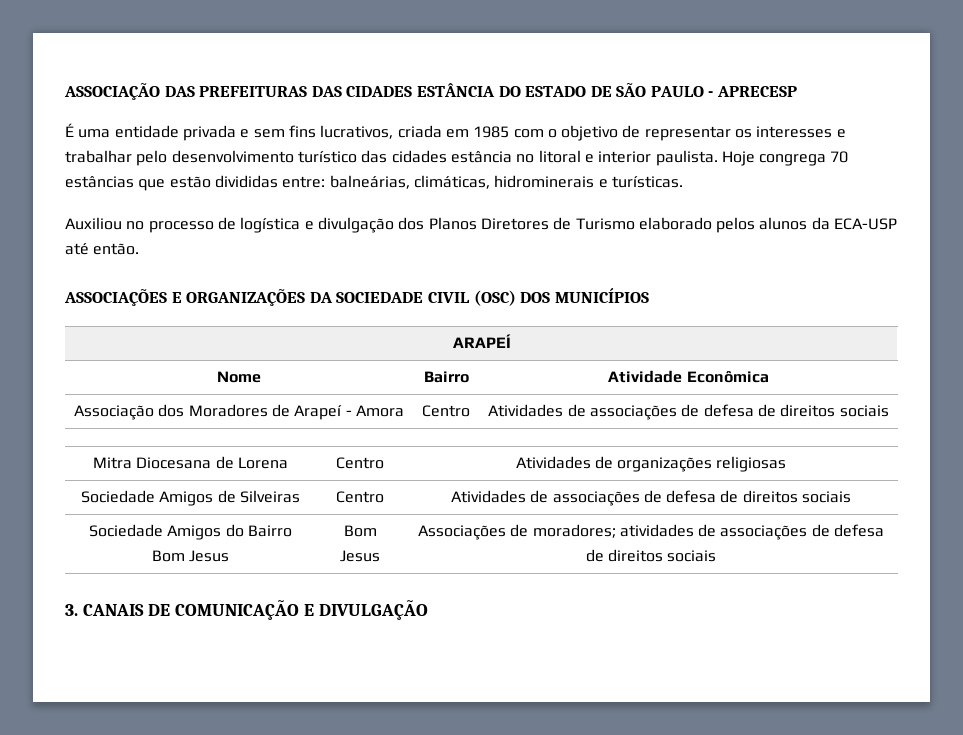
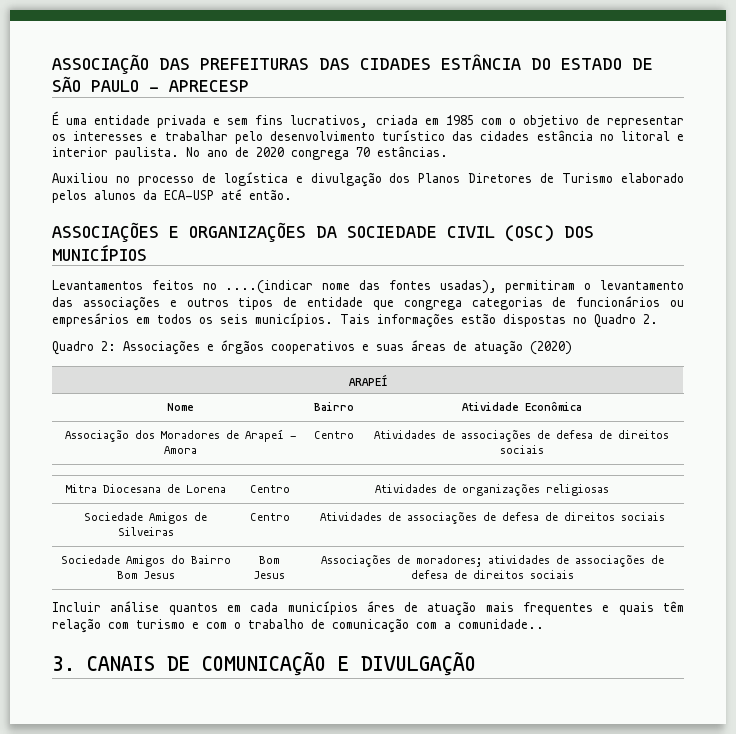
[721,151,849,166] [65,175,683,191] Hoje congrega 70 estâncias que estão divididas entre: balneárias, climáticas, hidrominerais e turísticas. -> [186,146,448,160] No ano de 2020 congrega 70 estâncias.
(649, 295) none -> [52,280,684,294] [52,296,684,311] [52,313,658,328] [52,340,572,355] // Levantamentos feitos no ....(indicar nome das fontes usadas), permitiram o levantamento das associações e outros tipos de entidade que congrega categorias de funcionários ou empresários em todos os seis municípios. Tais informações estão dispostas no Quadro 2. // Quadro 2: Associações e órgãos cooperativos e suas áreas de atuação (2020)
(717, 556) none -> [52,601,684,616] [52,618,544,633] // Incluir análise quantos em cada municípios áres de atuação mais frequentes e quais têm relação com turismo e com o trabalho de comunicação com a comunidade..

